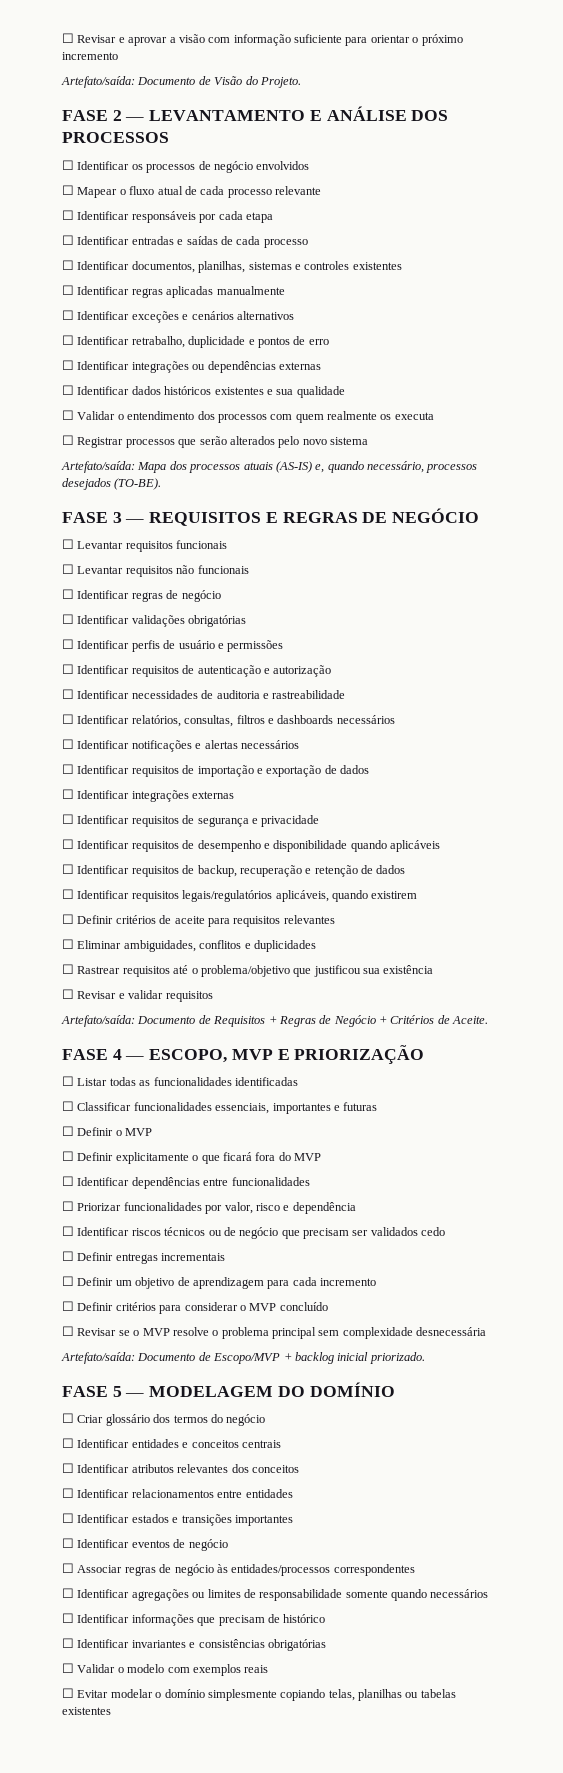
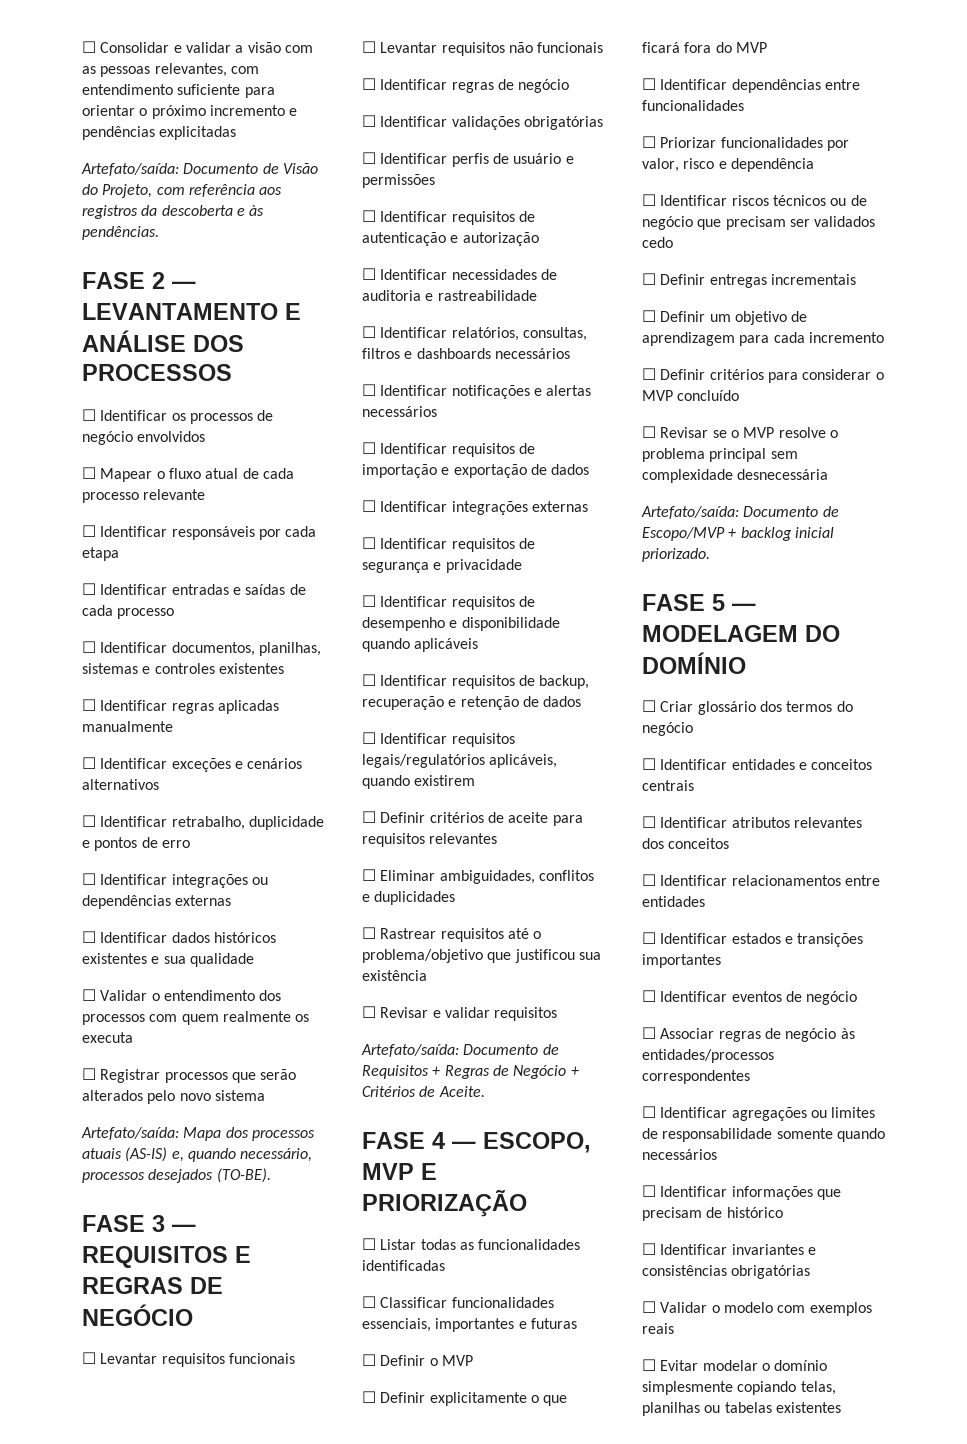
[62,33,291,46] ☐ Revisar e aprovar a visão com informação -> [82,41,313,53] [82,63,259,77] [82,84,173,95] ☐ Consolidar e validar a visão com as pessoas relevantes, com entendimento
(118, 56) none -> [289,108,298,116] [82,126,237,140] e pendências explicitadas
[259,77,301,88] Projeto. -> [102,184,283,198] [82,205,265,219] [82,226,159,240] Projeto, com referência aos registros da descoberta e às pendências.

